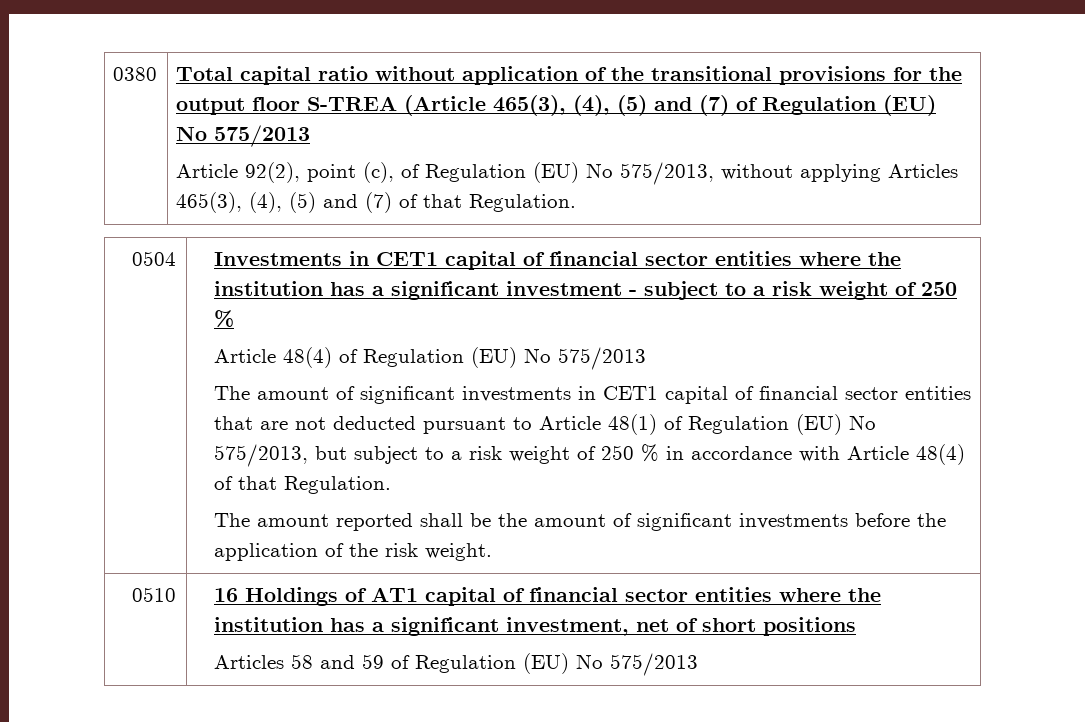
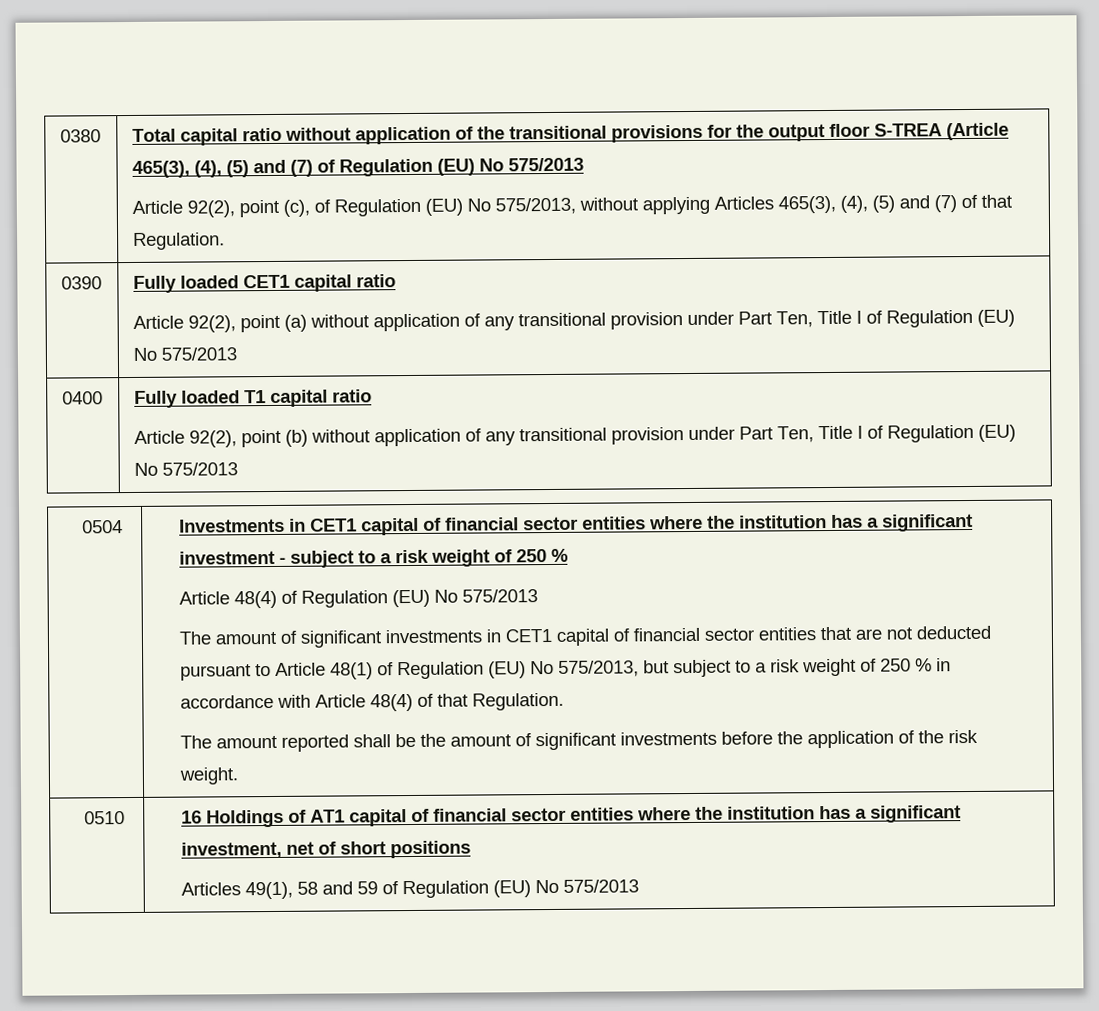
(577, 203) none -> [60,276,102,290] [132,274,396,293] [132,309,1015,333] [132,347,237,361] [61,391,103,405] [133,389,372,408] [133,424,1016,448] [133,462,238,476] // 0390 | Fully loaded CET1 capital ratio // Article 92(2), point (a) without application of any transitional provision under Part Ten, Title I of Regulation (EU) No 575/2013 // 0400 | Fully loaded T1 capital ratio // Article 92(2), point (b) without application of any transitional provision under Part Ten, Title I of Regulation (EU) No 575/2013
(285, 662) none -> [245,881,294,900] 49(1),

